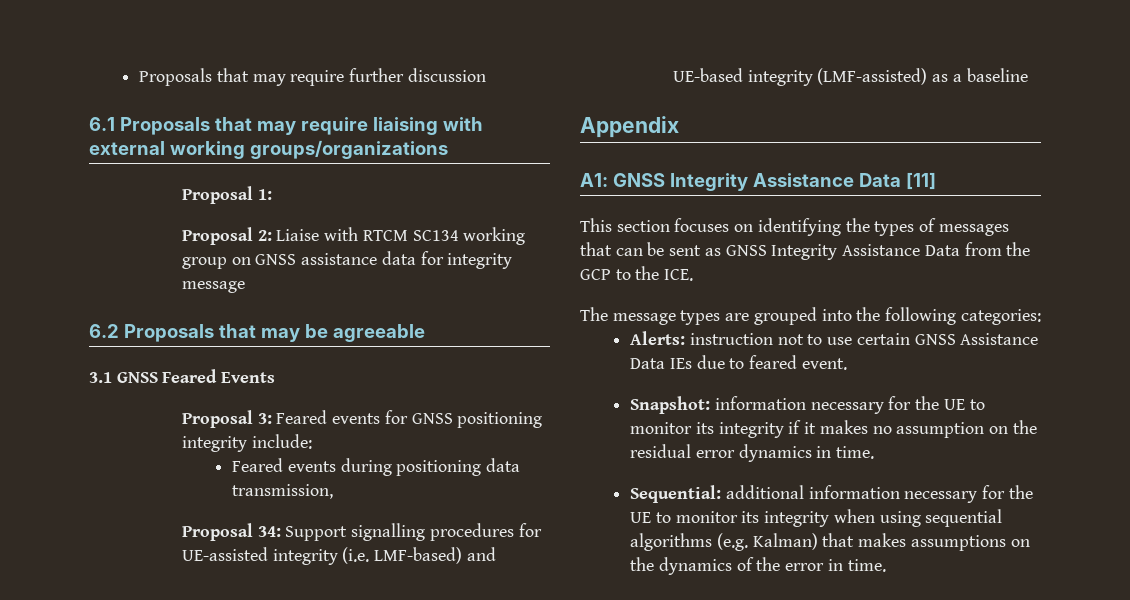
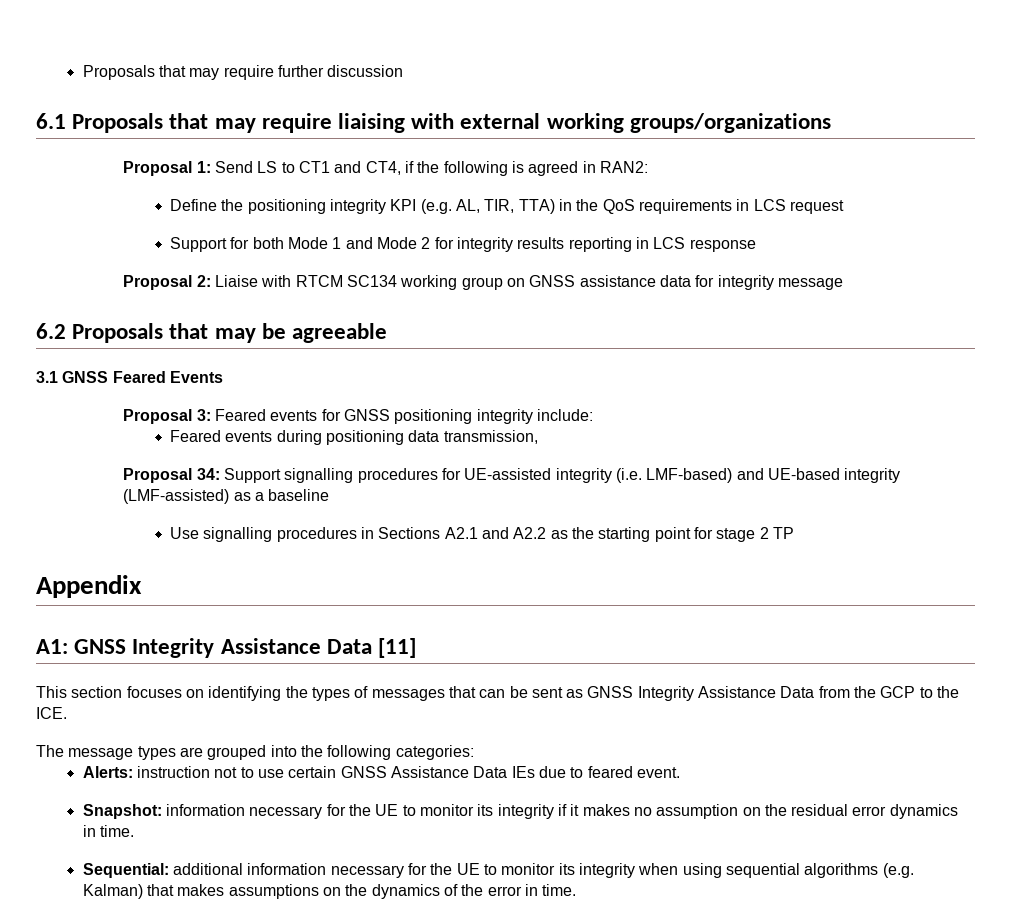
(272, 194) none -> [214,161,648,176] [170,199,844,214] [170,237,756,252] Send LS to CT1 and CT4, if the following is agreed in RAN2: // Define the positioning integrity KPI (e.g. AL, TIR, TTA) in the QoS requirements in LCS request // Support for both Mode 1 and Mode 2 for integrity results reporting in LCS response
(1028, 75) none -> [170,527,794,542] // Use signalling procedures in Sections A2.1 and A2.2 as the starting point for stage 2 TP

